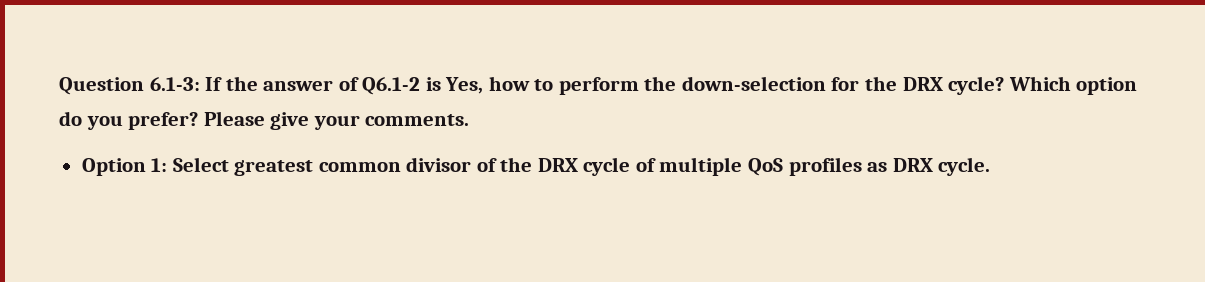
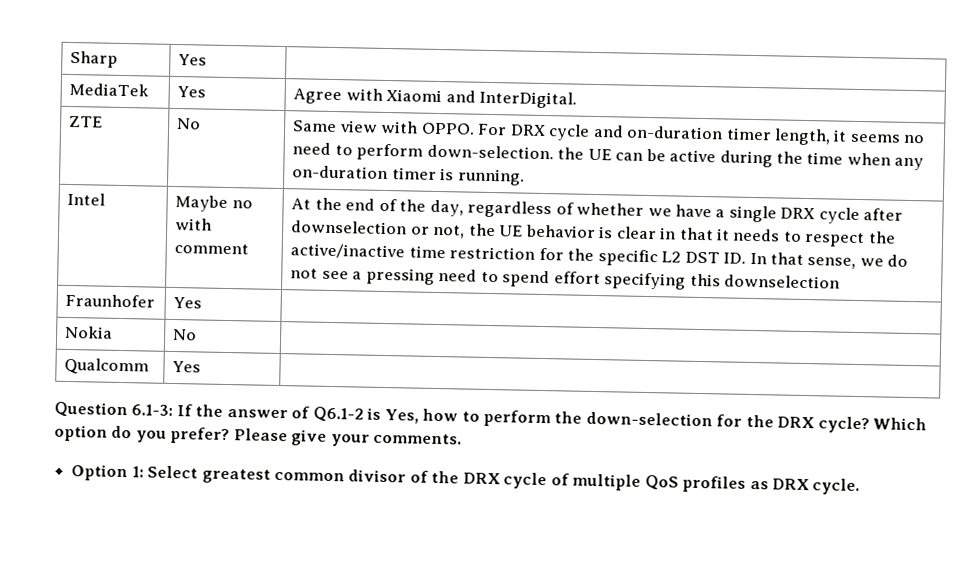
(59, 86) none -> [70,50,119,68] [178,54,208,66] [69,82,150,97] [177,86,207,98] [293,88,578,109] [69,115,104,128] [177,118,202,130] [293,120,926,146] [292,142,925,171] [292,165,525,186] [67,192,106,206] [175,195,253,213] [175,218,213,231] [174,242,250,255] [291,197,904,225] [291,220,896,248] [290,243,909,269] [290,267,840,290] [65,293,156,308] [173,296,203,309] [65,325,114,339] [173,328,198,341] [64,357,150,376] [172,360,202,373] Sharp | Yes | // MediaTek | Yes | Agree with Xiaomi and InterDigital. // ZTE | No | Same view with OPPO. For DRX cycle and on-duration timer length, it seems no need to perform down-selection. the UE can be active during the time when any on-duration timer is running. // Intel | Maybe no with comment | At the end of the day, regardless of whether we have a single DRX cycle after downselection or not, the UE behavior is clear in that it needs to respect the active/inactive time restriction for the specific L2 DST ID. In that sense, we do not see a pressing need to spend effort specifying this downselection // Fraunhofer | Yes | // Nokia | No | // Qualcomm | Yes | //

